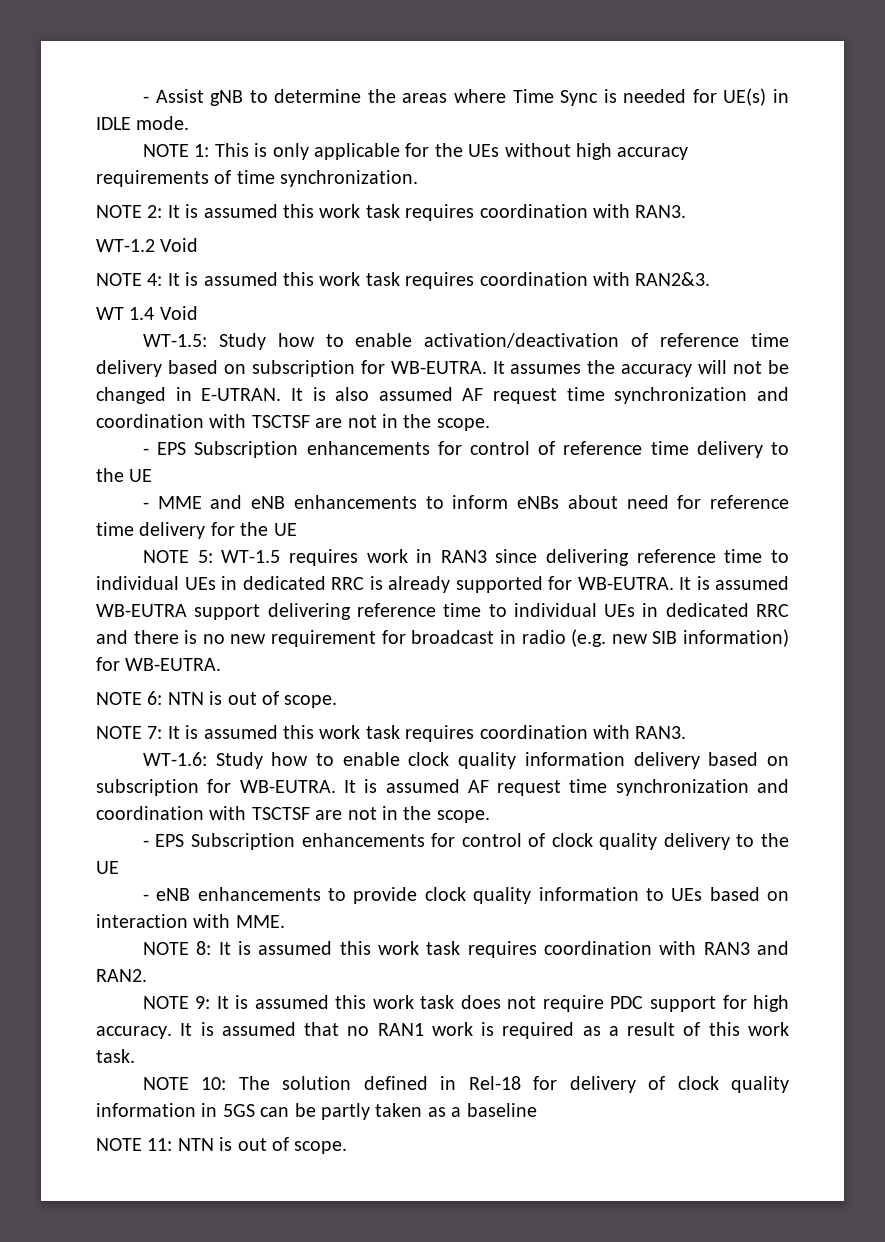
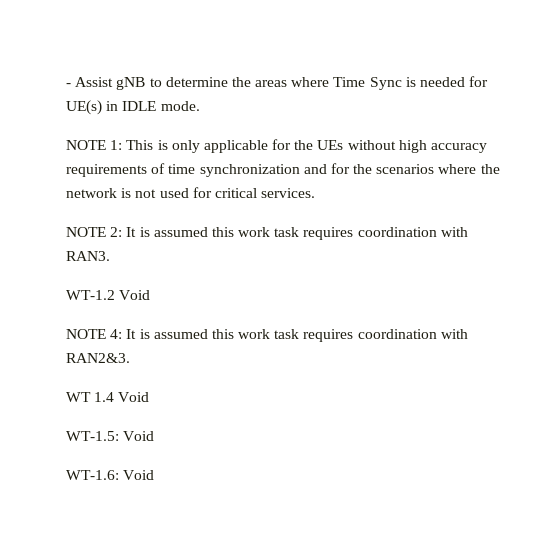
[280,170,419,187] synchronization. -> [199,163,500,177] [66,187,316,198] synchronization and for the scenarios where the network is not used for critical services.
[218,333,790,350] [96,360,789,377] [96,387,789,404] [96,414,490,431] [142,441,789,458] [96,468,153,482] [142,495,790,509] [96,522,297,539] [142,549,790,566] [96,576,789,593] [96,603,789,620] [96,629,789,647] [96,657,222,671] [96,691,338,708] [96,725,687,742] [142,752,789,769] [96,779,789,796] [96,806,490,823] [142,833,789,850] [96,861,119,874] [142,887,790,904] [96,914,285,928] [142,941,789,958] [96,969,147,982] [142,995,789,1012] [96,1022,789,1039] [96,1049,135,1063] [142,1076,789,1093] [96,1103,537,1120] [96,1137,348,1154] Study how to enable activation/deactivation of reference time delivery based on subscription for WB-EUTRA. It assumes the accuracy will not be changed in E-UTRAN. It is also assumed AF request time synchronization and coordination with TSCTSF are not in the scope. // - EPS Subscription enhancements for control of reference time delivery to the UE // - MME and eNB enhancements to inform eNBs about need for reference time delivery for the UE // NOTE 5: WT-1.5 requires work in RAN3 since delivering reference time to individual UEs in dedicated RRC is already supported for WB-EUTRA. It is assumed WB-EUTRA support delivering reference time to individual UEs in dedicated RRC and there is no new requirement for broadcast in radio (e.g. new SIB information) for WB-EUTRA. // NOTE 6: NTN is out of scope. // NOTE 7: It is assumed this work task requires coordination with RAN3. // WT-1.6: Study how to enable clock quality information delivery based on subscription for WB-EUTRA. It is assumed AF request time synchronization and coordination with TSCTSF are not in the scope. // - EPS Subscription enhancements for control of clock quality delivery to the UE // - eNB enhancements to provide clock quality information to UEs based on interaction with MME. // NOTE 8: It is assumed this work task requires coordination with RAN3 and RAN2. // NOTE 9: It is assumed this work task does not require PDC support for high accuracy. It is assumed that no RAN1 work is required as a result of this work task. // NOTE 10: The solution defined in Rel-18 for delivery of clock quality information in 5GS can be partly taken as a baseline // NOTE 11: NTN is out of scope. -> [123,431,155,441] [66,470,155,480] Void // WT-1.6: Void

